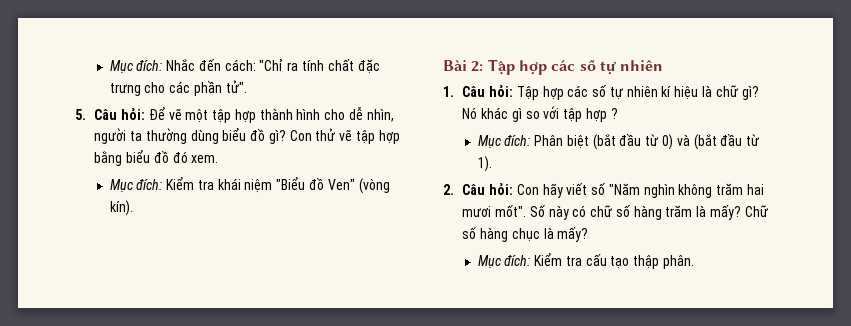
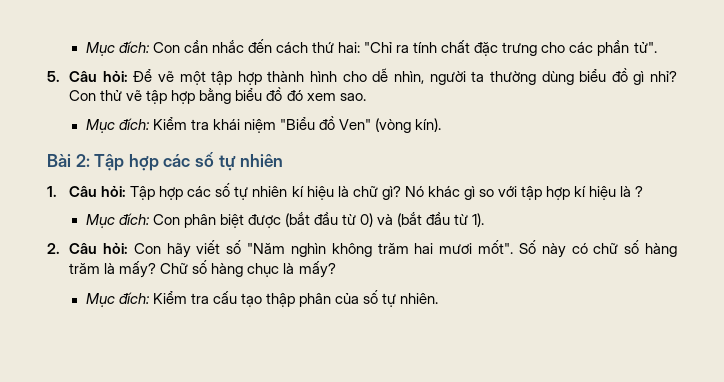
[109,58,256,74] Mục đích: Nhắc đến cách: -> [85,39,361,56] Mục đích: Con cần nhắc đến cách thứ hai:
[268,130,286,144] gì? -> [633,71,677,85] gì nhỉ?
[191,155,219,163] xem. -> [306,93,366,101] xem sao.
(607, 115) none -> [574,186,632,200] kí hiệu là
[534,135,589,149] Phân biệt -> [152,214,281,228] Con phân biệt được
[663,255,695,269] phân. -> [298,290,439,307] phân của số tự nhiên.

